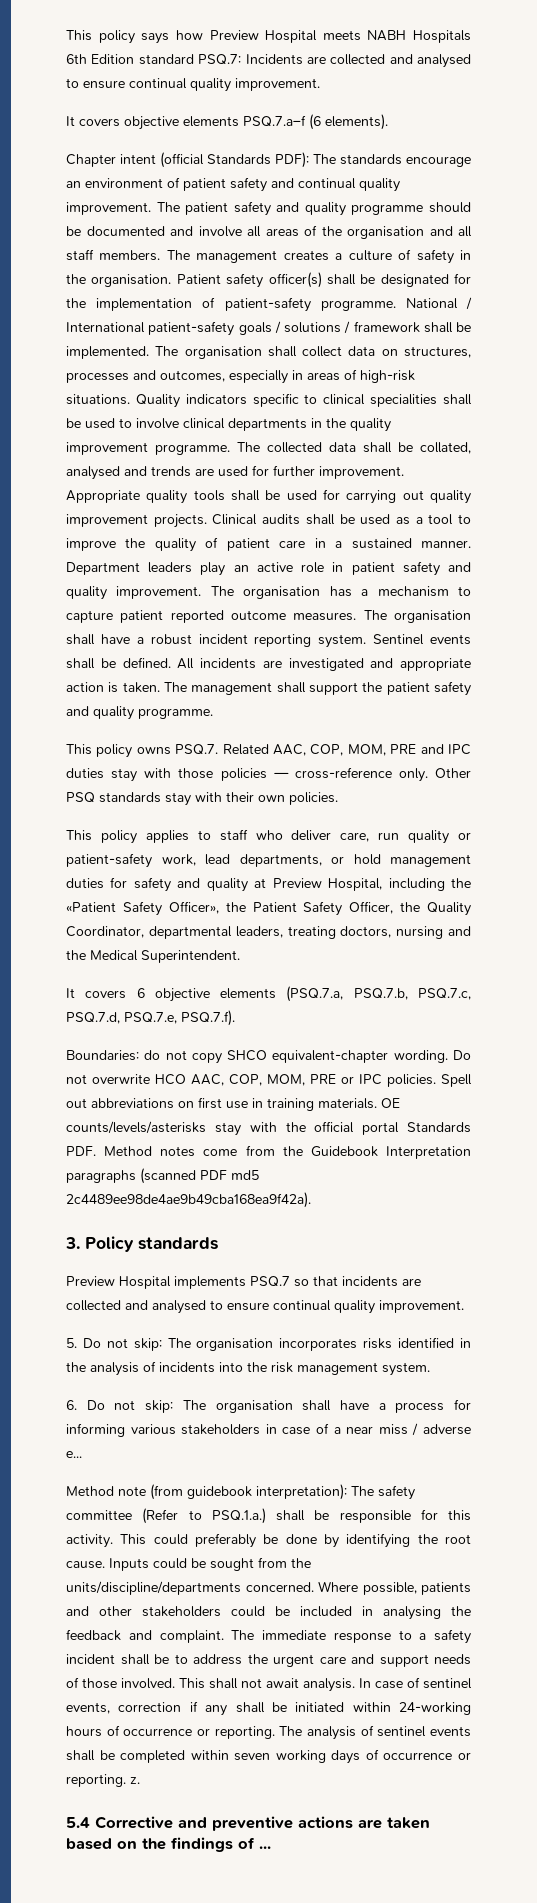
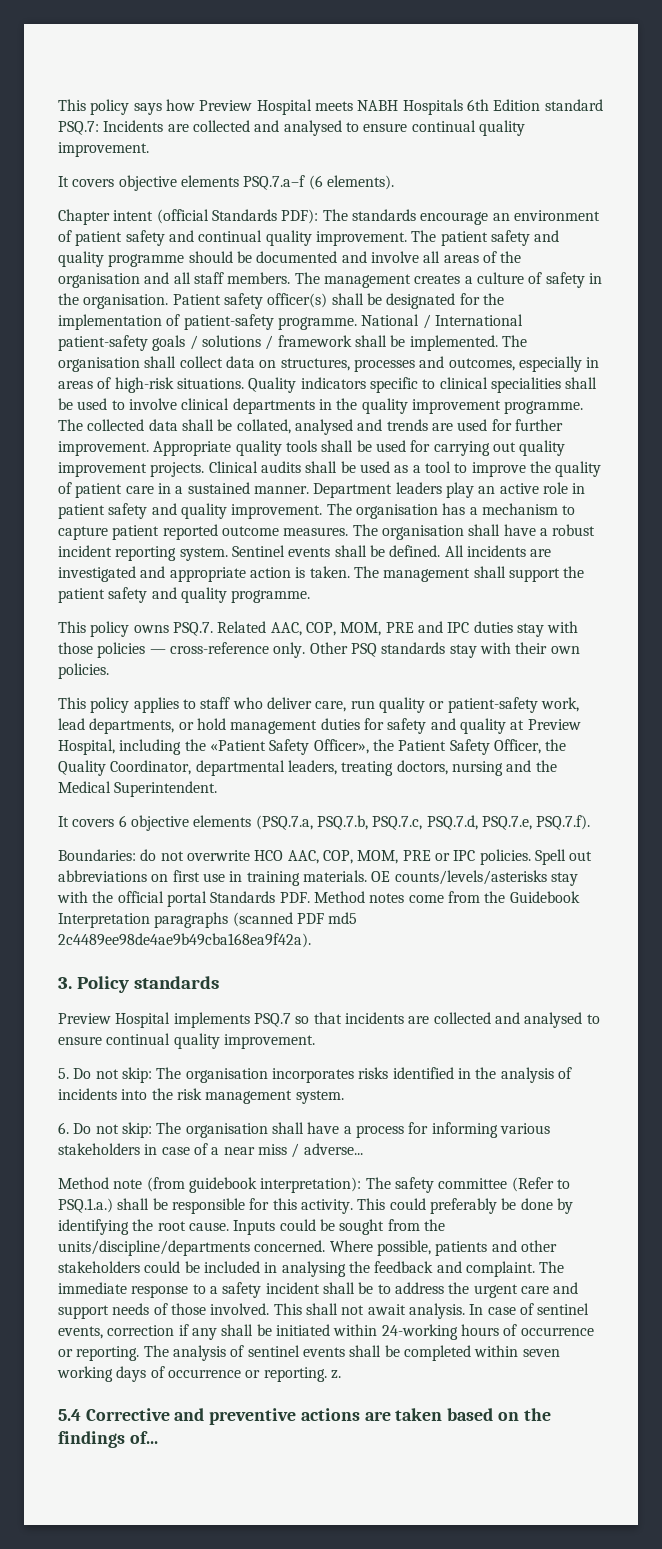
[191,1050,471,1064] [66,1074,87,1084] copy SHCO equivalent-chapter wording. Do not -> (184, 856) none
[423,1424,472,1435] [66,1451,82,1458] adverse e... -> [303,1143,363,1155] adverse...
[238,1837,271,1849] of ... -> [129,1431,158,1444] of...

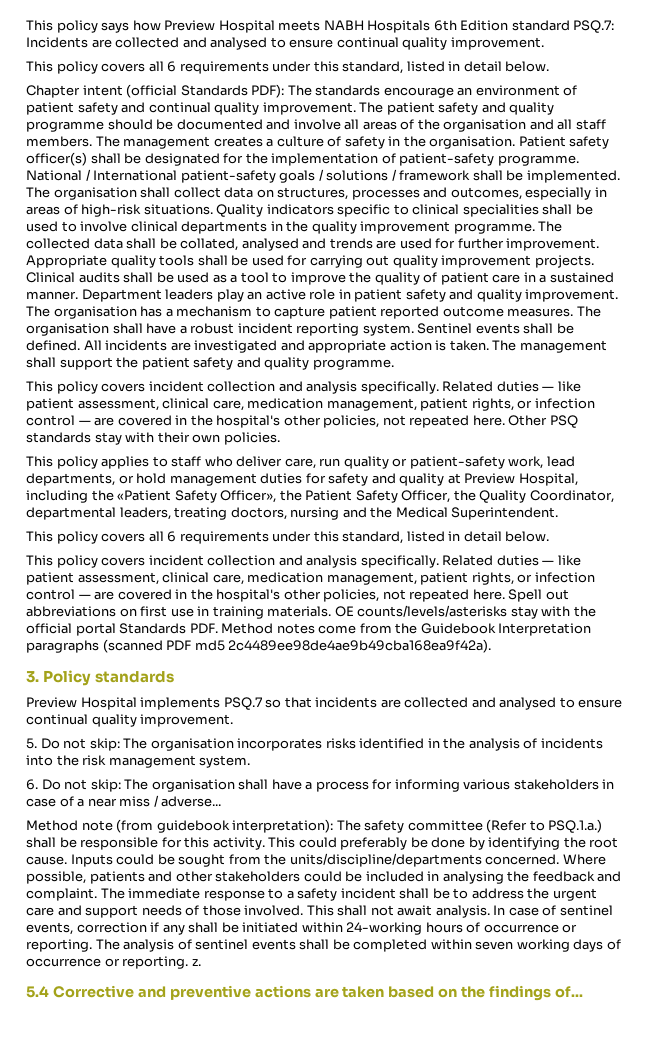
[58,175,394,191] It covers objective elements PSQ.7.a–f (6 elements). -> [26,61,550,74] This policy covers all 6 requirements under this standard, listed in detail below.
[133,621,579,637] [58,642,306,658] owns PSQ.7. Related AAC, COP, MOM, PRE and IPC duties stay with those policies — cross-reference only. -> [101,381,581,394] [26,398,595,411] [26,415,505,428] covers incident collection and analysis specifically. Related duties — like patient assessment, clinical care, medication management, patient rights, or infection control — are covered in the hospital's other policies, not repeated here.
[58,815,591,831] [58,849,531,865] It covers 6 objective elements (PSQ.7.a, PSQ.7.b, PSQ.7.c, PSQ.7.d, PSQ.7.e, PSQ.7.f). // Boundaries: do not overwrite HCO AAC, COP, MOM, PRE or IPC policies. -> [26,531,550,544] [26,555,581,568] [26,572,595,585] [26,589,505,602] This policy covers all 6 requirements under this standard, listed in detail below. // This policy covers incident collection and analysis specifically. Related duties — like patient assessment, clinical care, medication management, patient rights, or infection control — are covered in the hospital's other policies, not repeated here.

